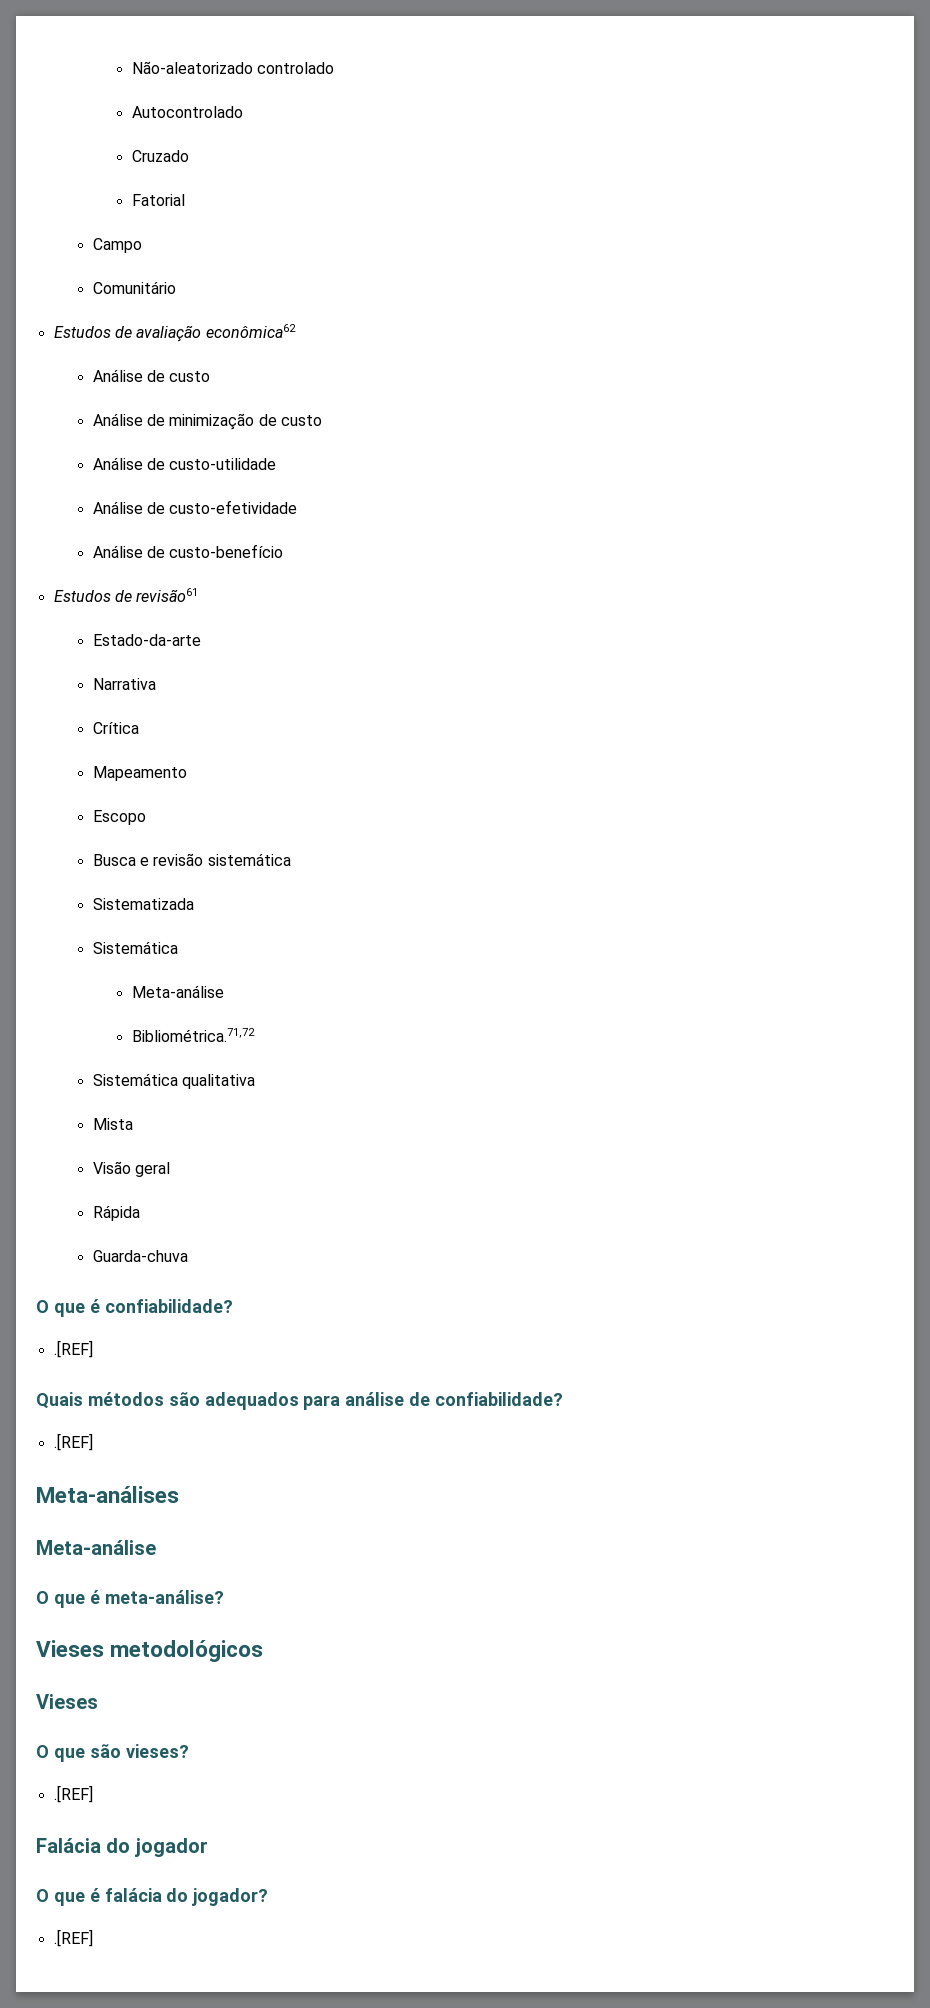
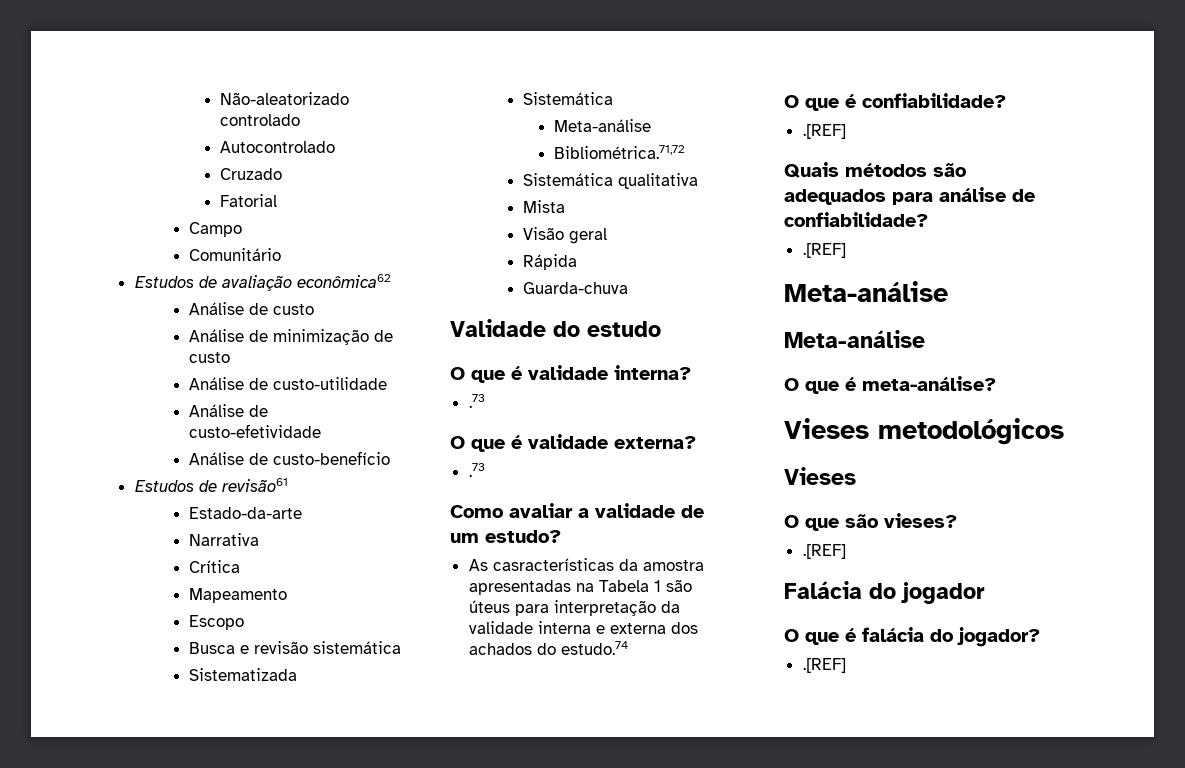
(188, 1256) none -> [450,319,661,337] [450,365,691,383] [468,394,485,408] [450,434,696,452] [468,463,485,477] [450,503,704,518] [450,530,561,543] [468,558,704,571] [468,579,692,595] [468,600,680,616] [468,621,698,634] [468,641,628,655] // Validade do estudo // O que é validade interna? // .73 // O que é validade externa? // .73 // Como avaliar a validade de um estudo? // As casracterísticas da amostra apresentadas na Tabela 1 são úteus para interpretação da validade interna e externa dos achados do estudo.74
[36,1486,179,1503] Meta-análises -> [784,281,948,302] Meta-análise

